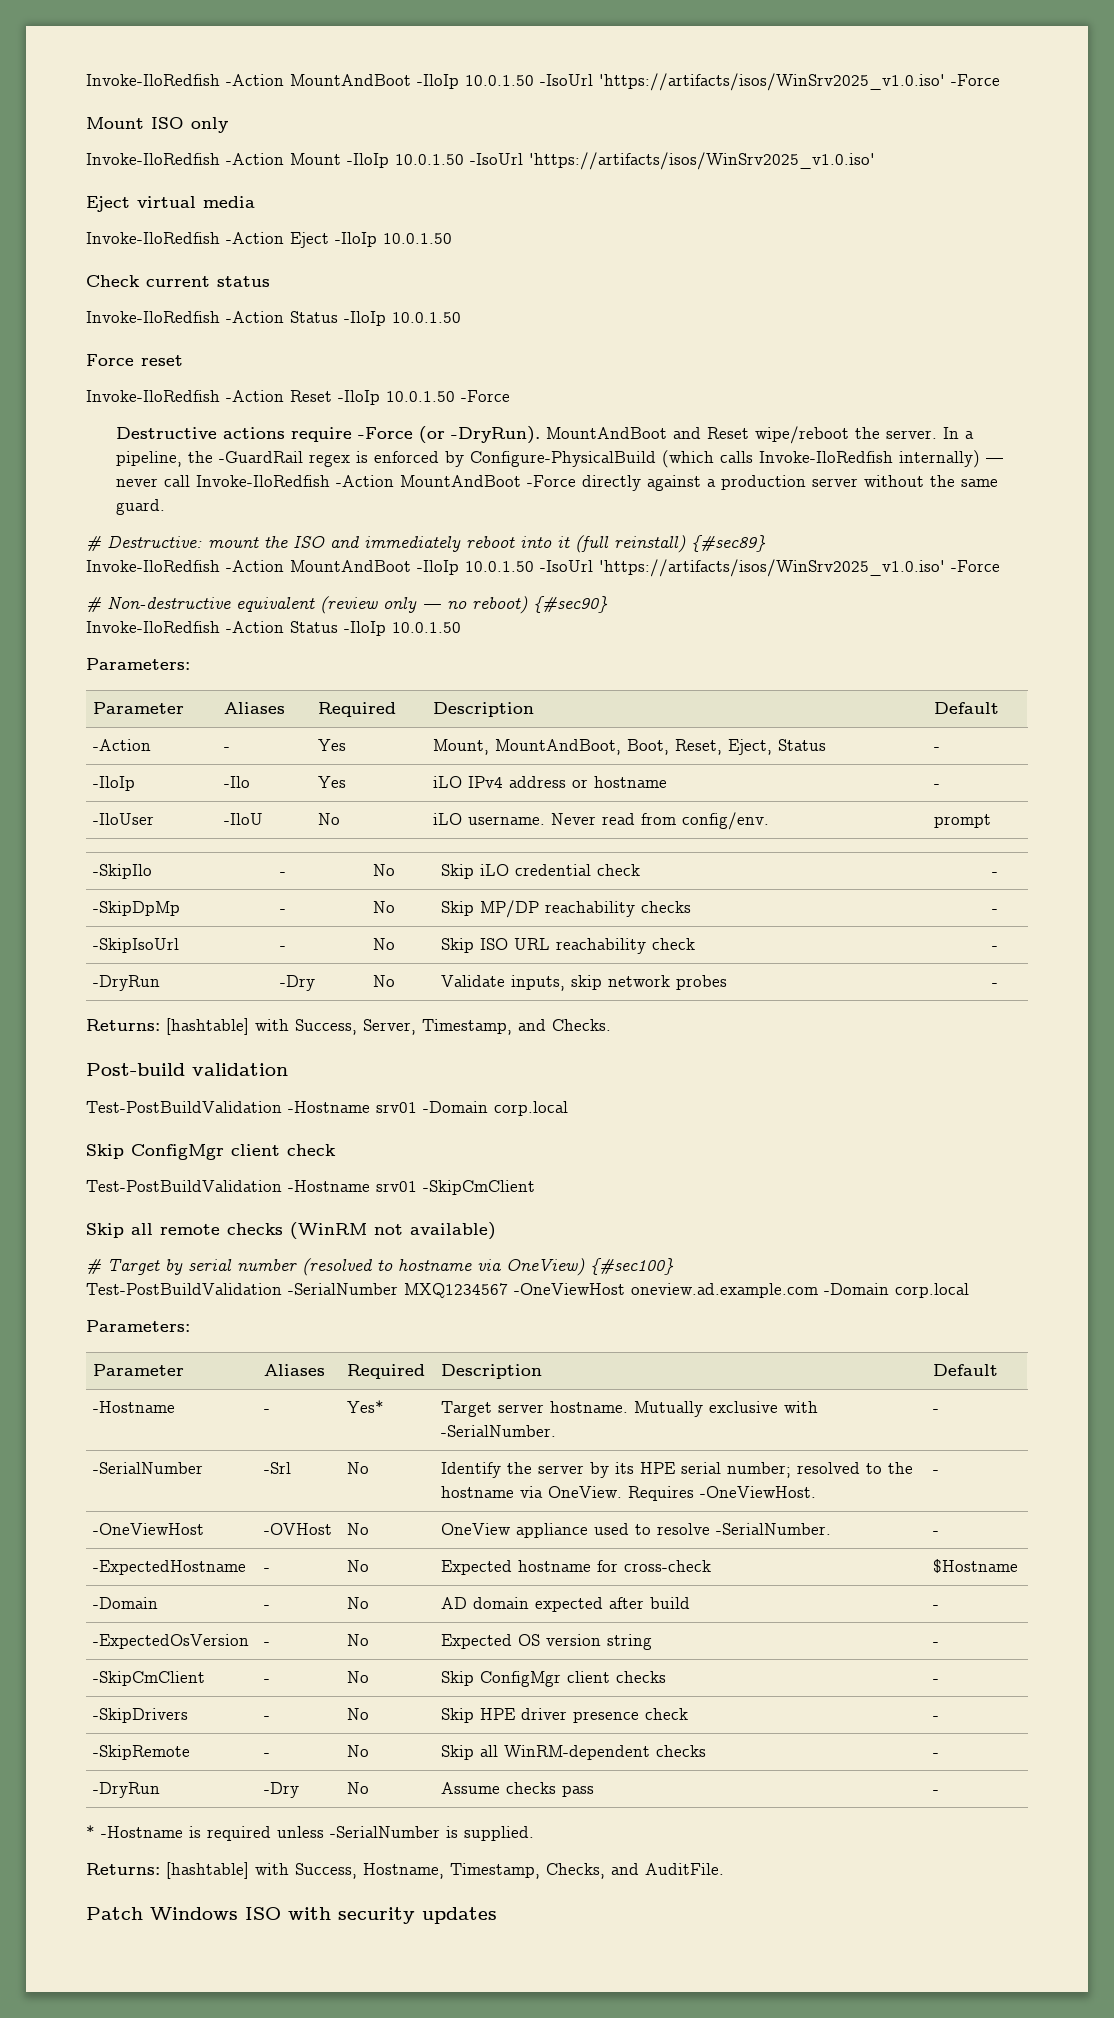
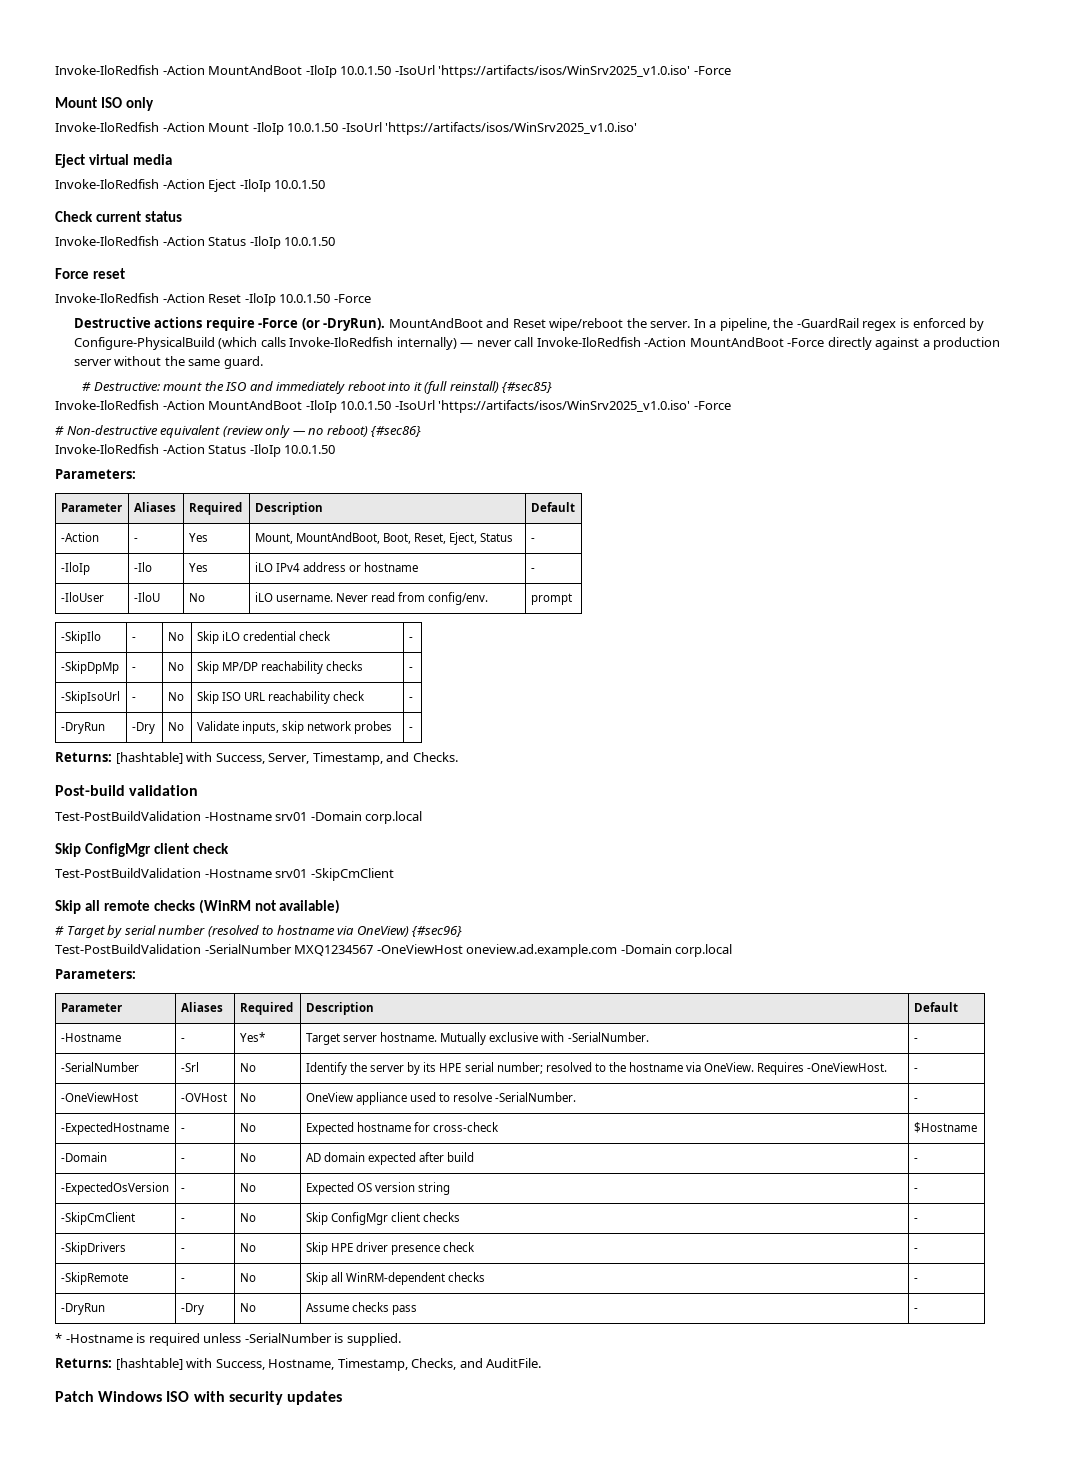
[691,535,766,552] {#sec89} -> [502,382,553,393] {#sec85}
[533,596,608,613] {#sec90} -> [371,426,422,437] {#sec86}
[590,1258,674,1275] {#sec100} -> [412,926,463,937] {#sec96}

